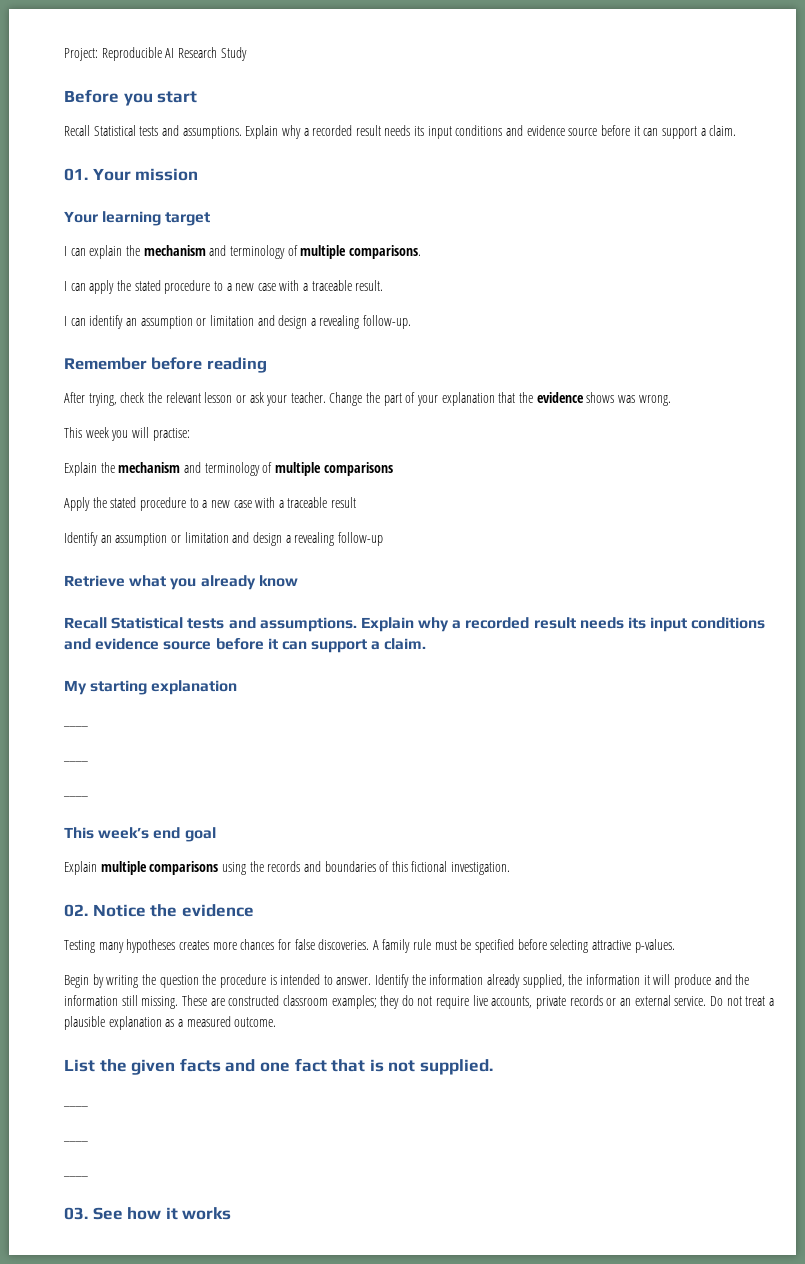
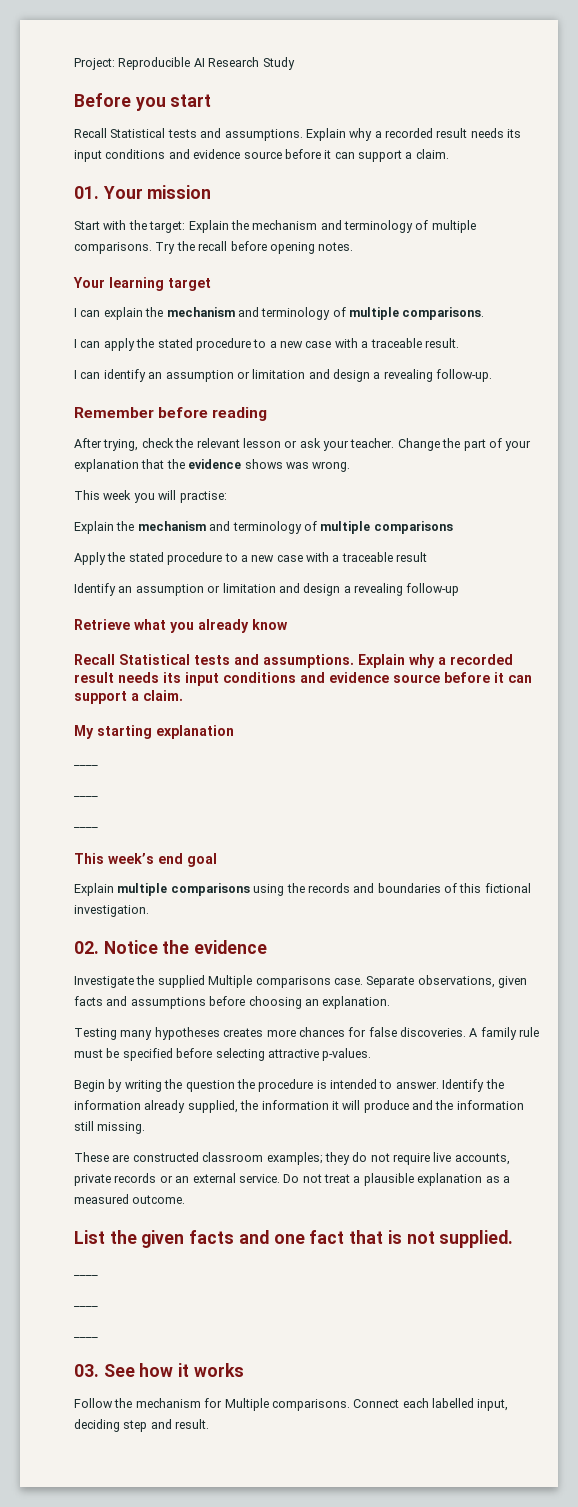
(199, 174) none -> [74,220,476,233] [74,241,354,254] // Start with the target: Explain the mechanism and terminology of multiple comparisons. Try the recall before opening notes.
(254, 910) none -> [74,975,527,988] [74,996,391,1009] // Investigate the supplied Multiple comparisons case. Separate observations, given facts and assumptions before choosing an explanation.
(179, 1002) none -> (146, 1128) //
(232, 1213) none -> [74,1398,509,1411] [74,1419,210,1432] // Follow the mechanism for Multiple comparisons. Connect each labelled input, deciding step and result.

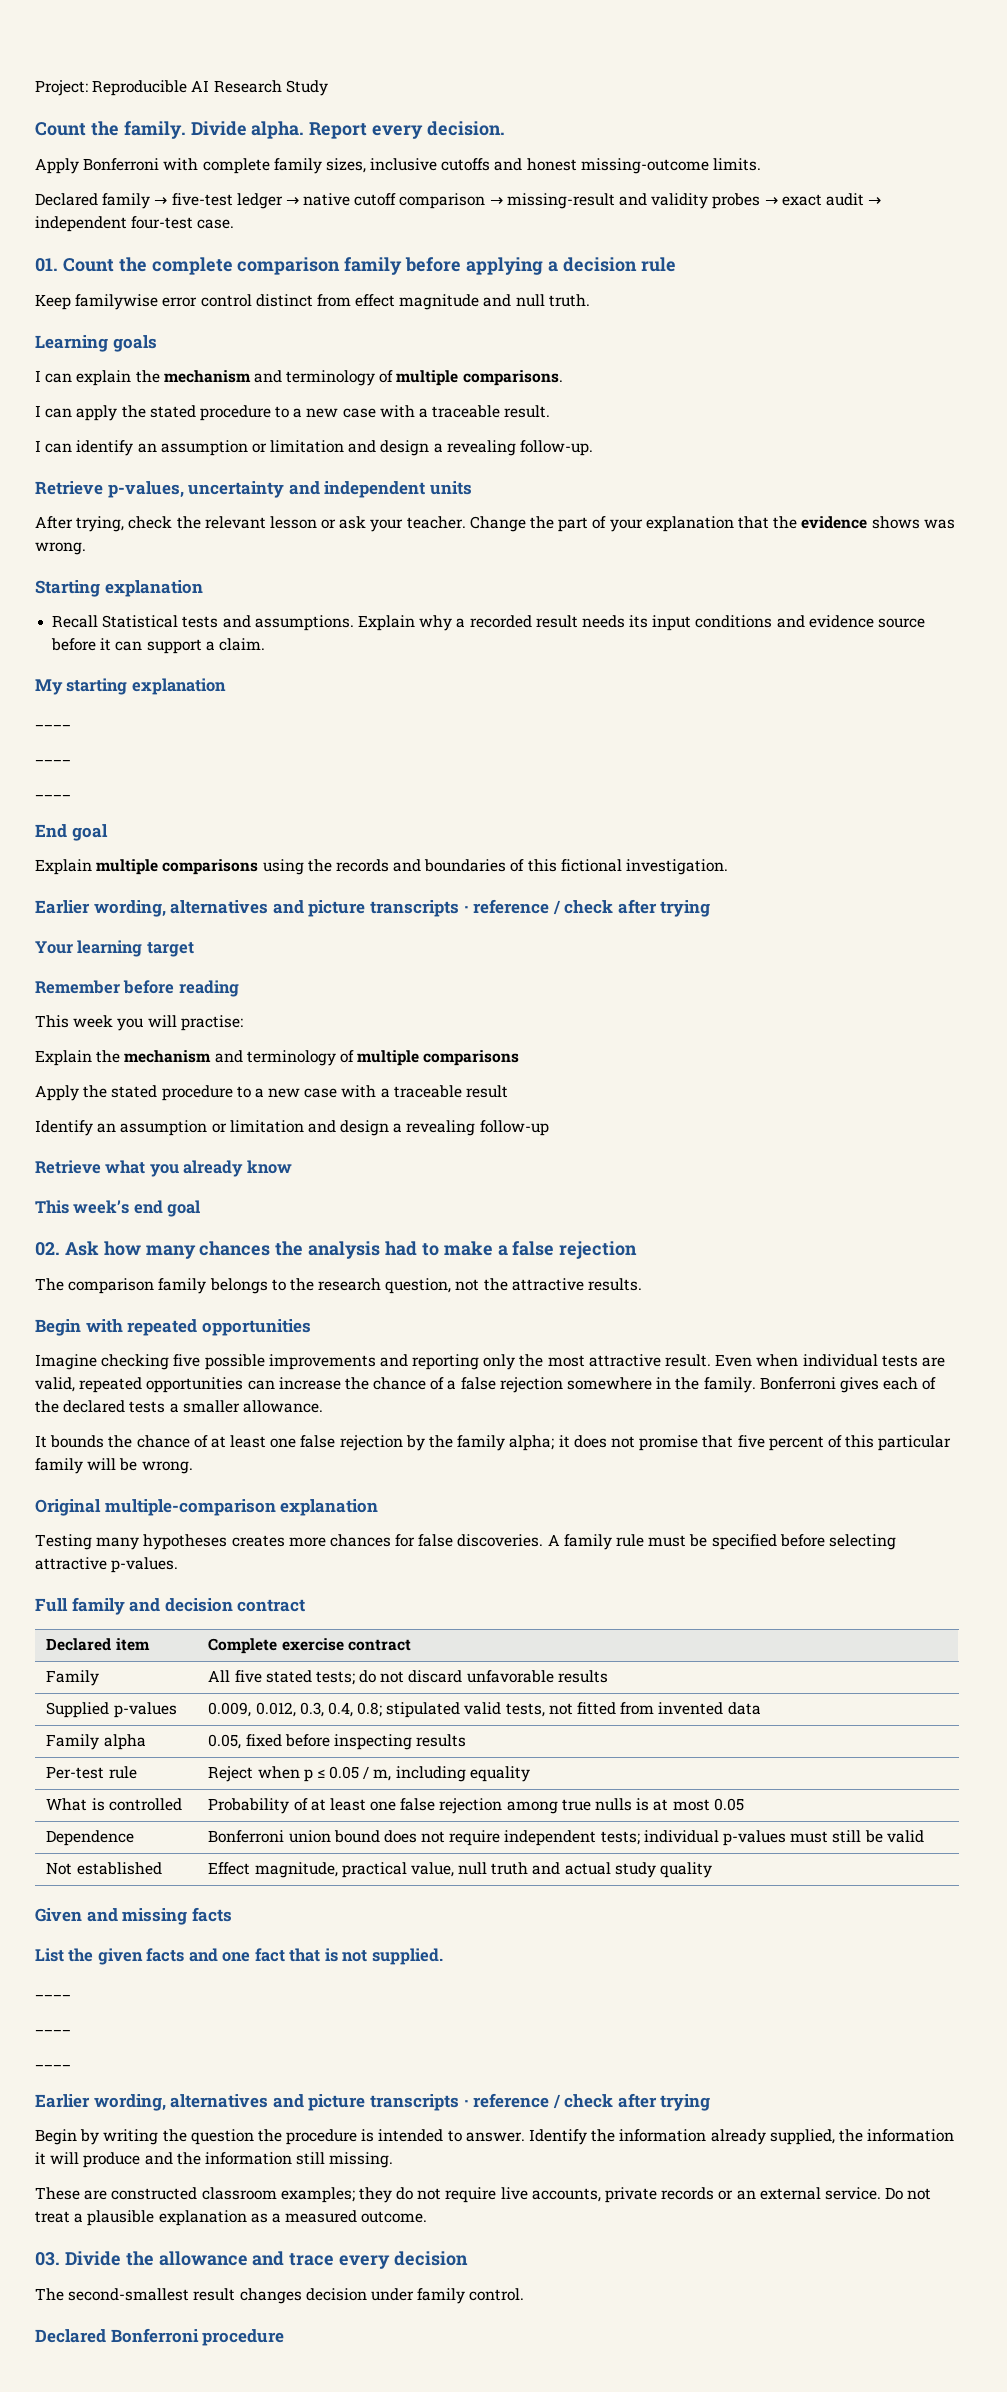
[74,93,212,111] [74,128,522,141] [74,149,449,162] [74,185,212,199] [74,220,476,233] [74,241,354,254] [73,277,211,291] Before you start // Recall Statistical tests and assumptions. Explain why a recorded result needs its input conditions and evidence source before it can support a claim. // 01. Your mission // Start with the target: Explain the mechanism and terminology of multiple comparisons. Try the recall before opening notes. // Your learning target -> [35,121,506,139] [35,158,762,174] [35,193,882,209] [35,216,235,232] [35,257,676,275] [35,294,590,310] [35,335,157,352] Count the family. Divide alpha. Report every decision. // Apply Bonferroni with complete family sizes, inclusive cutoffs and honest missing-outcome limits. // Declared family → five-test ledger → native cutoff comparison → missing-result and validity probes → exact audit → independent four-test case. // 01. Count the complete comparison family before applying a decision rule // Keep familywise error control distinct from effect magnitude and null truth. // Learning goals
[74,407,268,421] Remember before reading -> [35,481,472,498] Retrieve p-values, uncertainty and independent units
(351, 466) none -> [35,580,203,597] [52,615,926,631] [51,638,265,654] [35,678,226,695] [35,725,71,727] [35,760,71,762] [35,795,71,797] [35,824,108,841] [35,859,729,875] [35,899,711,917] [35,940,194,957] [35,980,239,997] // Starting explanation // Recall Statistical tests and assumptions. Explain why a recorded result needs its input conditions and evidence source before it can support a claim. // My starting explanation // ____ // ____ // ____ // End goal // Explain multiple comparisons using the records and boundaries of this fictional investigation. // Earlier wording, alternatives and picture transcripts · reference / check after trying // Your learning target // Remember before reading
[74,654,513,668] [74,672,532,686] [74,690,183,704] [74,725,234,739] [74,765,98,766] [74,796,98,797] [74,827,98,828] [74,853,217,867] [74,883,531,896] [74,905,149,917] [74,940,268,954] [74,975,527,988] [74,996,391,1009] Recall Statistical tests and assumptions. Explain why a recorded result needs its input conditions and evidence source before it can support a claim. // My starting explanation // ____ // ____ // ____ // This week’s end goal // Explain multiple comparisons using the records and boundaries of this fictional investigation. // 02. Notice the evidence // Investigate the supplied Multiple comparisons case. Separate observations, given facts and assumptions before choosing an explanation. -> [35,1200,201,1217] [35,1241,638,1259] [35,1278,643,1294] [35,1319,311,1336] [35,1354,945,1370] [35,1377,937,1393] [35,1400,323,1413] [35,1435,952,1451] [35,1458,193,1474] [35,1499,379,1516] This week’s end goal // 02. Ask how many chances the analysis had to make a false rejection // The comparison family belongs to the research question, not the attractive results. // Begin with repeated opportunities // Imagine checking five possible improvements and reporting only the most attractive result. Even when individual tests are valid, repeated opportunities can increase the chance of a false rejection somewhere in the family. Bonferroni gives each of the declared tests a smaller allowance. // It bounds the chance of at least one false rejection by the family alpha; it does not promise that five percent of this particular family will be wrong. // Original multiple-comparison explanation
(372, 1054) none -> [35,1597,306,1615] [46,1638,150,1651] [208,1638,411,1654] [46,1670,100,1686] [208,1670,608,1685] [46,1702,177,1718] [208,1702,761,1718] [46,1734,146,1750] [208,1734,467,1750] [46,1766,137,1779] [208,1766,530,1782] [46,1798,182,1811] [208,1798,744,1814] [46,1830,135,1846] [208,1830,924,1846] [46,1862,162,1875] [208,1862,713,1878] [35,1907,232,1925] [35,1948,443,1965] [35,1995,71,1997] [35,2030,71,2032] [35,2065,71,2067] [35,2093,711,2111] // Full family and decision contract // Declared item | Complete exercise contract // Family | All five stated tests; do not discard unfavorable results // Supplied p-values | 0.009, 0.012, 0.3, 0.4, 0.8; stipulated valid tests, not fitted from invented data // Family alpha | 0.05, fixed before inspecting results // Per-test rule | Reject when p ≤ 0.05 / m, including equality // What is controlled | Probability of at least one false rejection among true nulls is at most 0.05 // Dependence | Bonferroni union bound does not require independent tests; individual p-values must still be valid // Not established | Effect magnitude, practical value, null truth and actual study quality // Given and missing facts // List the given facts and one fact that is not supplied. // ____ // ____ // ____ // Earlier wording, alternatives and picture transcripts · reference / check after trying
[74,1230,514,1248] [74,1275,98,1276] [74,1306,98,1307] [74,1337,98,1338] [74,1363,244,1377] [74,1398,509,1411] [74,1419,210,1432] List the given facts and one fact that is not supplied. // ____ // ____ // ____ // 03. See how it works // Follow the mechanism for Multiple comparisons. Connect each labelled input, deciding step and result. -> [35,2251,469,2269] [35,2288,525,2304] [35,2328,285,2346] 03. Divide the allowance and trace every decision // The second-smallest result changes decision under family control. // Declared Bonferroni procedure

